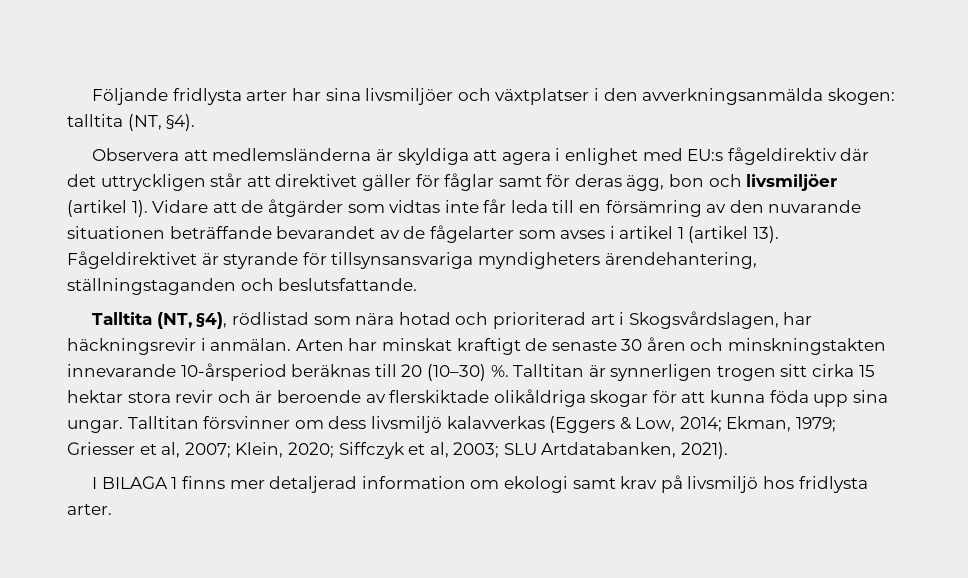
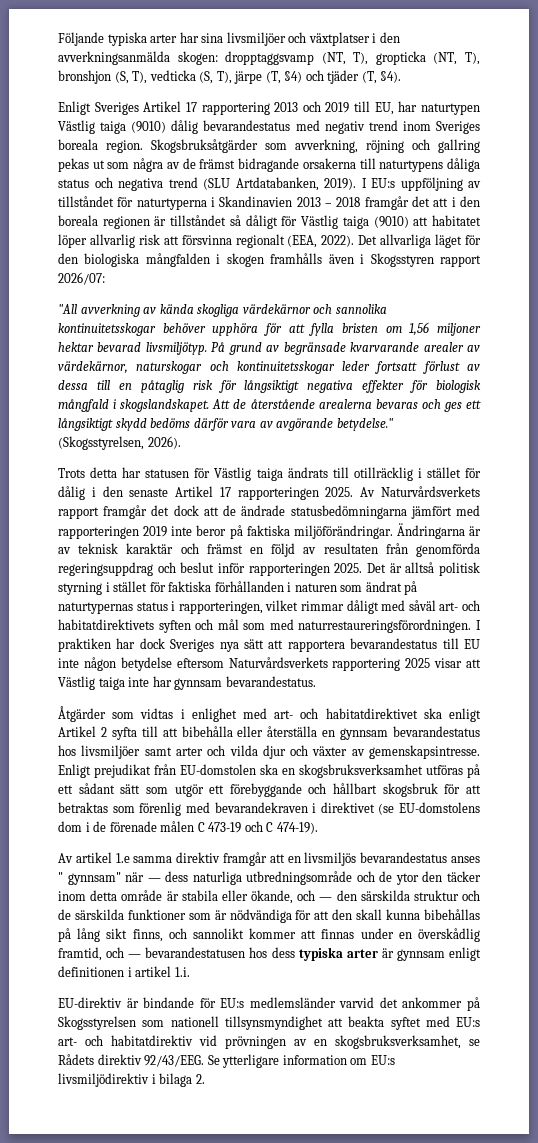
[172,88,242,105] fridlysta -> [107,32,147,46] typiska
[67,114,196,131] [92,147,870,165] [67,173,838,191] [67,199,862,217] [67,225,780,243] [67,251,757,269] [67,278,418,295] [92,311,813,329] [67,337,887,355] [67,363,875,381] [67,389,888,407] [67,416,837,433] [67,442,729,459] [92,475,868,493] [67,504,112,515] talltita (NT, §4). // Observera att medlemsländerna är skyldiga att agera i enlighet med EU:s fågeldirektiv där det uttryckligen står att direktivet gäller för fåglar samt för deras ägg, bon och livsmiljöer (artikel 1). Vidare att de åtgärder som vidtas inte får leda till en försämring av den nuvarande situationen beträffande bevarandet av de fågelarter som avses i artikel 1 (artikel 13). Fågeldirektivet är styrande för tillsynsansvariga myndigheters ärendehantering, ställningstaganden och beslutsfattande. // Talltita (NT, §4), rödlistad som nära hotad och prioriterad art i Skogsvårdslagen, har häckningsrevir i anmälan. Arten har minskat kraftigt de senaste 30 åren och minskningstakten innevarande 10-årsperiod beräknas till 20 (10–30) %. Talltitan är synnerligen trogen sitt cirka 15 hektar stora revir och är beroende av flerskiktade olikåldriga skogar för att kunna föda upp sina ungar. Talltitan försvinner om dess livsmiljö kalavverkas (Eggers & Low, 2014; Ekman, 1979; Griesser et al, 2007; Klein, 2020; Siffczyk et al, 2003; SLU Artdatabanken, 2021). // I BILAGA 1 finns mer detaljerad information om ekologi samt krav på livsmiljö hos fridlysta arter. -> [225,51,480,65] [58,70,402,84] [58,101,480,115] [58,120,480,134] [58,139,480,153] [58,158,480,172] [58,177,481,191] [58,196,480,210] [58,215,481,229] [58,234,482,248] [58,253,481,267] [58,272,105,285] [58,304,387,317] [58,322,482,336] [58,342,480,355] [58,361,480,374] [58,380,481,393] [58,399,482,412] [58,418,393,431] [58,436,181,450] [58,467,481,481] [58,486,480,500] [58,505,480,519] [58,523,481,539] [58,543,480,557] [58,562,481,576] [58,581,418,595] [58,600,481,614] [58,619,481,633] [58,638,480,652] [58,657,481,671] [58,676,316,690] [58,706,481,722] [58,726,480,740] [58,745,481,759] [58,764,480,778] [58,783,481,797] [58,802,480,816] [58,821,318,834] [58,852,481,866] [58,871,482,885] [58,890,481,904] [58,909,481,923] [58,928,481,942] [58,947,482,961] [58,966,190,977] [58,997,480,1011] [58,1016,480,1030] [58,1035,480,1049] [58,1054,395,1068] [58,1073,205,1087] dropptaggsvamp (NT, T), gropticka (NT, T), bronshjon (S, T), vedticka (S, T), järpe (T, §4) och tjäder (T, §4). // Enligt Sveriges Artikel 17 rapportering 2013 och 2019 till EU, har naturtypen Västlig taiga (9010) dålig bevarandestatus med negativ trend inom Sveriges boreala region. Skogsbruksåtgärder som avverkning, röjning och gallring pekas ut som några av de främst bidragande orsakerna till naturtypens dåliga status och negativa trend (SLU Artdatabanken, 2019). I EU:s uppföljning av tillståndet för naturtyperna i Skandinavien 2013 – 2018 framgår det att i den boreala regionen är tillståndet så dåligt för Västlig taiga (9010) att habitatet löper allvarlig risk att försvinna regionalt (EEA, 2022). Det allvarliga läget för den biologiska mångfalden i skogen framhålls även i Skogsstyren rapport 2026/07: // "All avverkning av kända skogliga värdekärnor och sannolika kontinuitetsskogar behöver upphöra för att fylla bristen om 1,56 miljoner hektar bevarad livsmiljötyp. På grund av begränsade kvarvarande arealer av värdekärnor, naturskogar och kontinuitetsskogar leder fortsatt förlust av dessa till en påtaglig risk för långsiktigt negativa effekter för biologisk mångfald i skogslandskapet. Att de återstående arealerna bevaras och ges ett långsiktigt skydd bedöms därför vara av avgörande betydelse." (Skogsstyrelsen, 2026). // Trots detta har statusen för Västlig taiga ändrats till otillräcklig i stället för dålig i den senaste Artikel 17 rapporteringen 2025. Av Naturvårdsverkets rapport framgår det dock att de ändrade statusbedömningarna jämfört med rapporteringen 2019 inte beror på faktiska miljöförändringar. Ändringarna är av teknisk karaktär och främst en följd av resultaten från genomförda regeringsuppdrag och beslut inför rapporteringen 2025. Det är alltså politisk styrning i stället för faktiska förhållanden i naturen som ändrat på naturtypernas status i rapporteringen, vilket rimmar dåligt med såväl art- och habitatdirektivets syften och mål som med naturrestaureringsförordningen. I praktiken har dock Sveriges nya sätt att rapportera bevarandestatus till EU inte någon betydelse eftersom Naturvårdsverkets rapportering 2025 visar att Västlig taiga inte har gynnsam bevarandestatus. // Åtgärder som vidtas i enlighet med art- och habitatdirektivet ska enligt Artikel 2 syfta till att bibehålla eller återställa en gynnsam bevarandestatus hos livsmiljöer samt arter och vilda djur och växter av gemenskapsintresse. Enligt prejudikat från EU-domstolen ska en skogsbruksverksamhet utföras på ett sådant sätt som utgör ett förebyggande och hållbart skogsbruk för att betraktas som förenlig med bevarandekraven i direktivet (se EU-domstolens dom i de förenade målen C 473-19 och C 474-19). // Av artikel 1.e samma direktiv framgår att en livsmiljös bevarandestatus anses " gynnsam" när — dess naturliga utbredningsområde och de ytor den täcker inom detta område är stabila eller ökande, och — den särskilda struktur och de särskilda funktioner som är nödvändiga för att den skall kunna bibehållas på lång sikt finns, och sannolikt kommer att finnas under en överskådlig framtid, och — bevarandestatusen hos dess typiska arter är gynnsam enligt definitionen i artikel 1.i. // EU-direktiv är bindande för EU:s medlemsländer varvid det ankommer på Skogsstyrelsen som nationell tillsynsmyndighet att beakta syftet med EU:s art- och habitatdirektiv vid prövningen av en skogsbruksverksamhet, se Rådets direktiv 92/43/EEG. Se ytterligare information om EU:s livsmiljödirektiv i bilaga 2.

